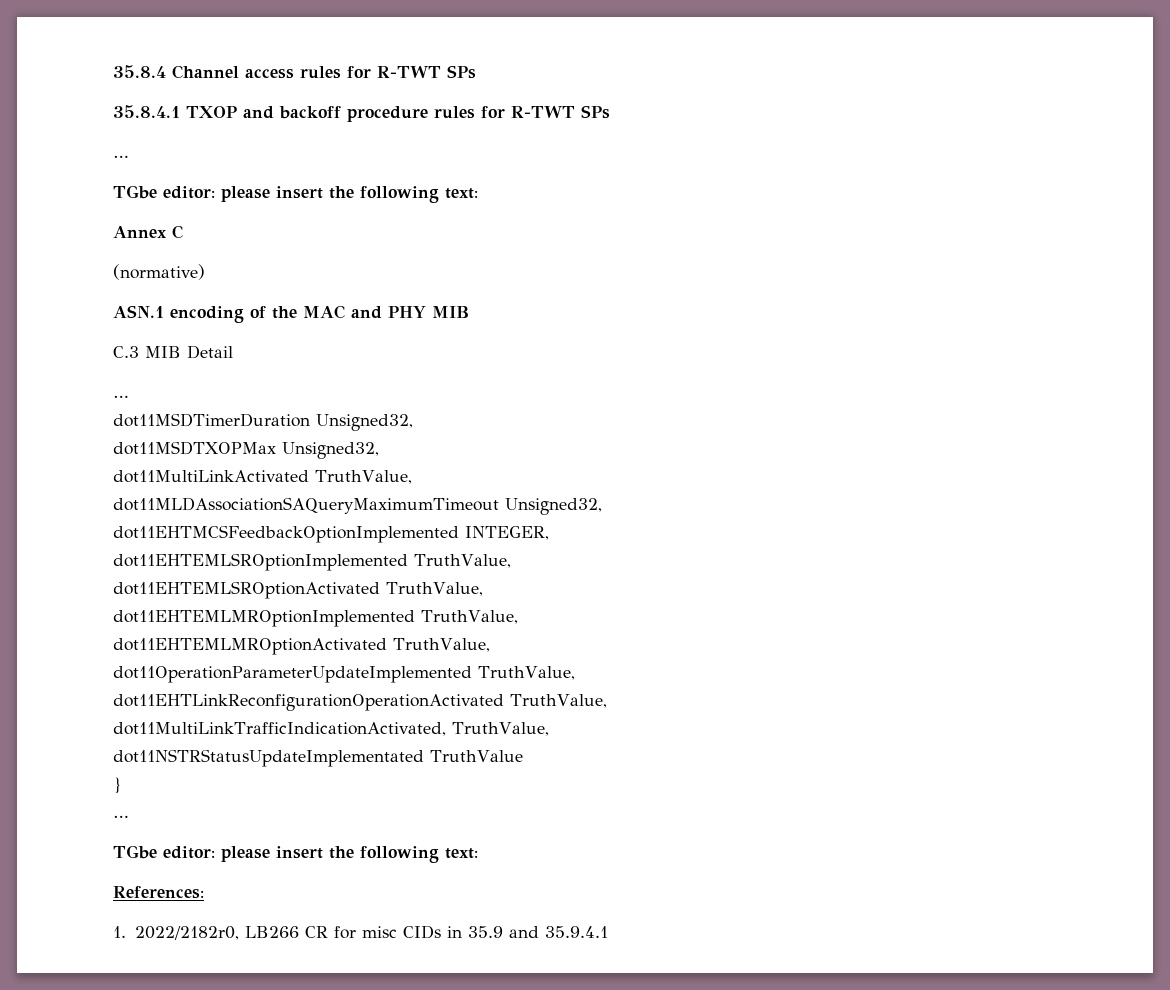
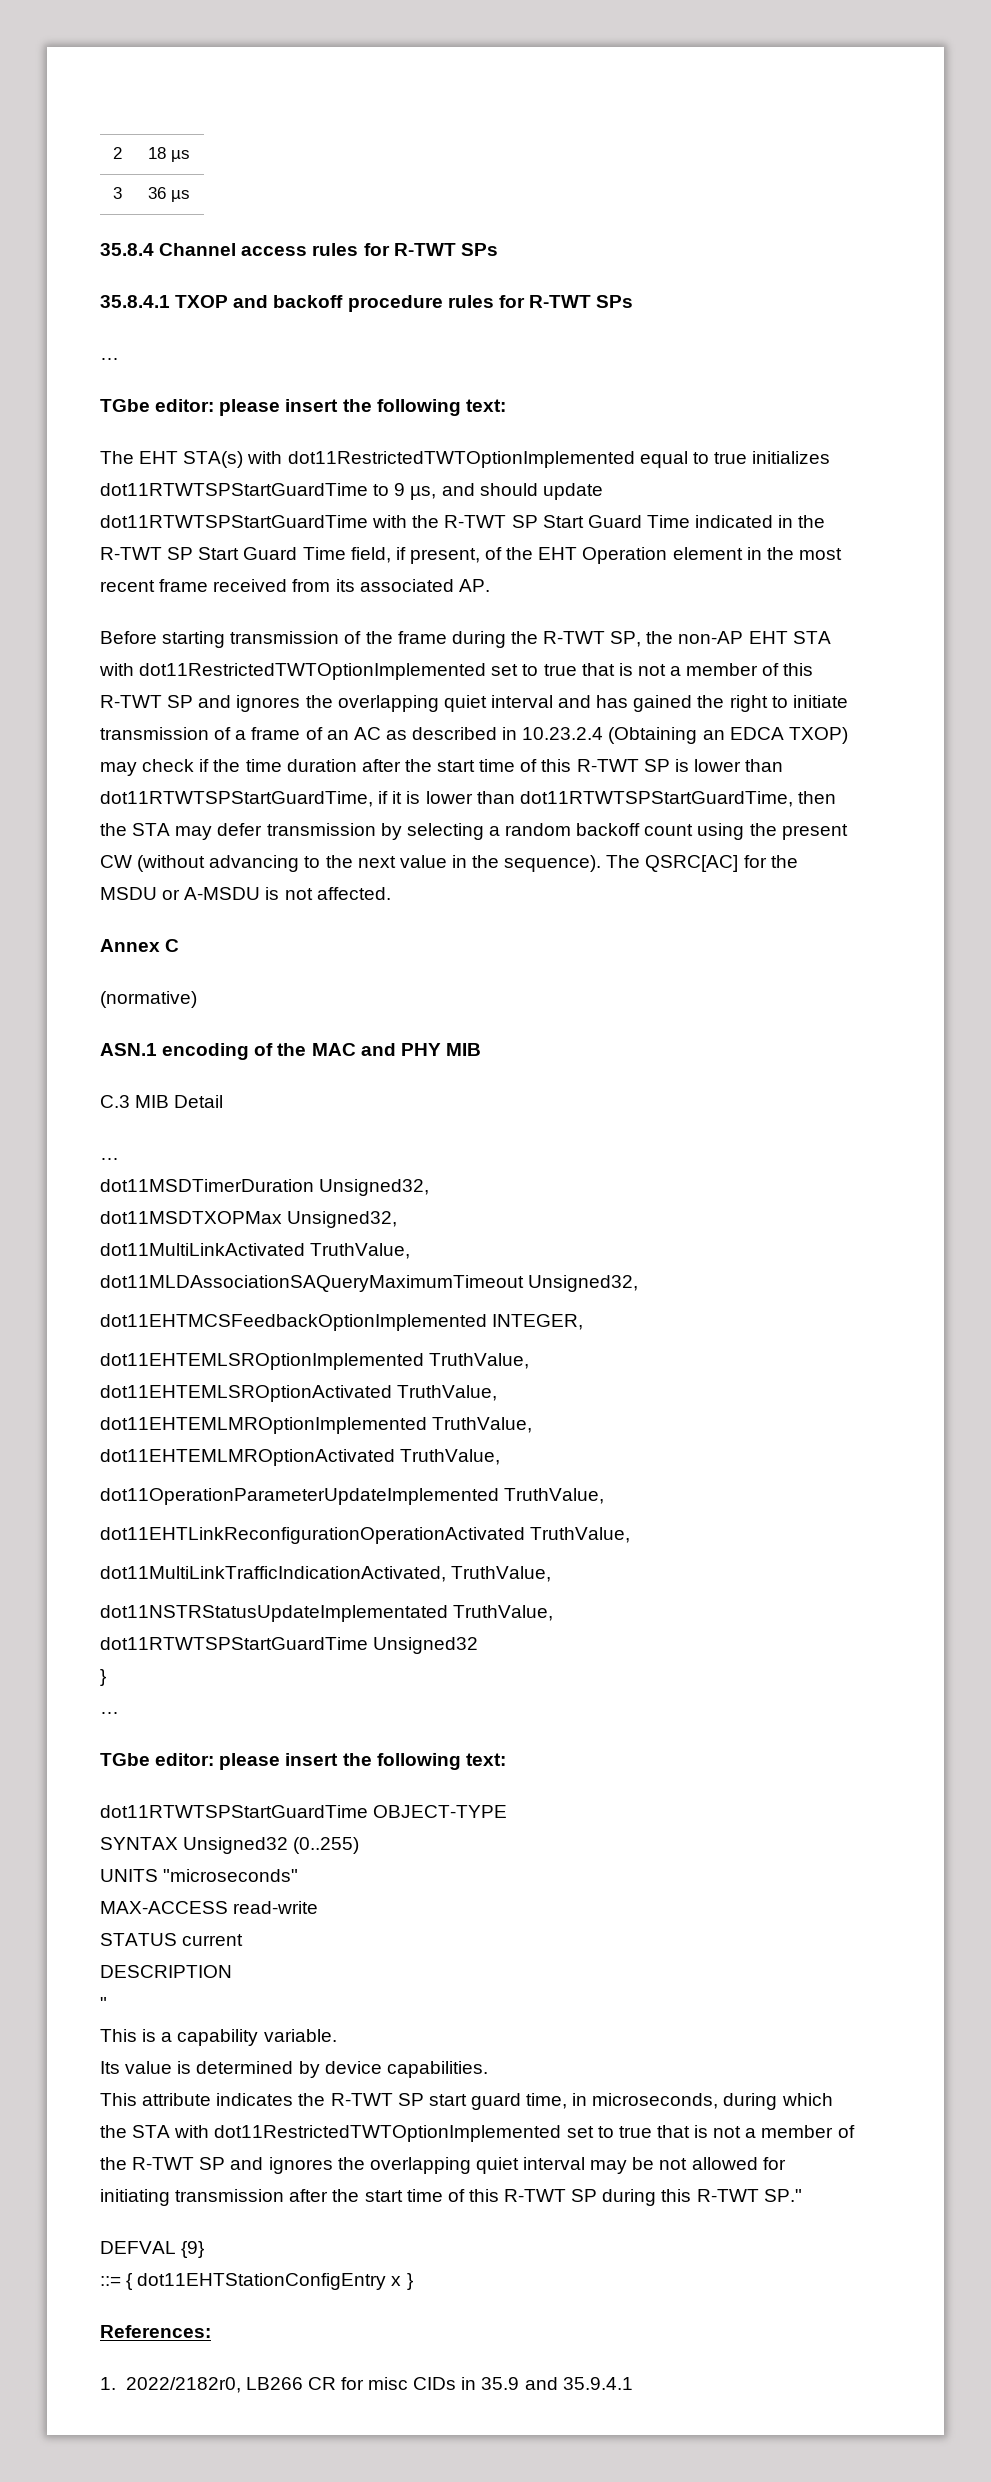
(113, 71) none -> [113,147,122,159] [148,147,190,162] [113,187,122,199] [148,187,190,202] 2 | 18 µs // 3 | 36 µs //
(478, 193) none -> [100,451,831,468] [100,483,603,500] [100,515,826,528] [100,547,842,564] [100,579,490,592] [100,631,831,648] [99,663,814,680] [100,695,848,712] [100,727,848,744] [100,759,784,776] [100,791,836,807] [100,823,848,840] [100,855,798,872] [100,887,391,900] // The EHT STA(s) with dot11RestrictedTWTOptionImplemented equal to true initializes dot11RTWTSPStartGuardTime to 9 µs, and should update dot11RTWTSPStartGuardTime with the R-TWT SP Start Guard Time indicated in the R-TWT SP Start Guard Time field, if present, of the EHT Operation element in the most recent frame received from its associated AP. // Before starting transmission of the frame during the R-TWT SP, the non-AP EHT STA with dot11RestrictedTWTOptionImplemented set to true that is not a member of this R-TWT SP and ignores the overlapping quiet interval and has gained the right to initiate transmission of a frame of an AC as described in 10.23.2.4 (Obtaining an EDCA TXOP) may check if the time duration after the start time of this R-TWT SP is lower than dot11RTWTSPStartGuardTime, if it is lower than dot11RTWTSPStartGuardTime, then the STA may defer transmission by selecting a random backoff count using the present CW (without advancing to the next value in the sequence). The QSRC[AC] for the MSDU or A-MSDU is not affected.
[430,750,523,762] TruthValue -> [453,1605,554,1621] [100,1637,479,1654] TruthValue, // dot11RTWTSPStartGuardTime Unsigned32
(478, 853) none -> [100,1805,508,1818] [100,1837,360,1854] [100,1869,299,1882] [100,1901,319,1914] [100,1933,244,1946] [100,1965,232,1978] [100,1997,107,2010] [100,2029,337,2046] [100,2061,488,2078] [100,2093,833,2110] [100,2125,855,2142] [100,2157,786,2174] [100,2189,802,2206] [100,2241,205,2258] [100,2273,413,2290] // dot11RTWTSPStartGuardTime OBJECT-TYPE // SYNTAX Unsigned32 (0..255) // UNITS "microseconds" // MAX-ACCESS read-write // STATUS current // DESCRIPTION // " // This is a capability variable. // Its value is determined by device capabilities. // This attribute indicates the R-TWT SP start guard time, in microseconds, during which the STA with dot11RestrictedTWTOptionImplemented set to true that is not a member of the R-TWT SP and ignores the overlapping quiet interval may be not allowed for initiating transmission after the start time of this R-TWT SP during this R-TWT SP." // DEFVAL {9} // ::= { dot11EHTStationConfigEntry x }

